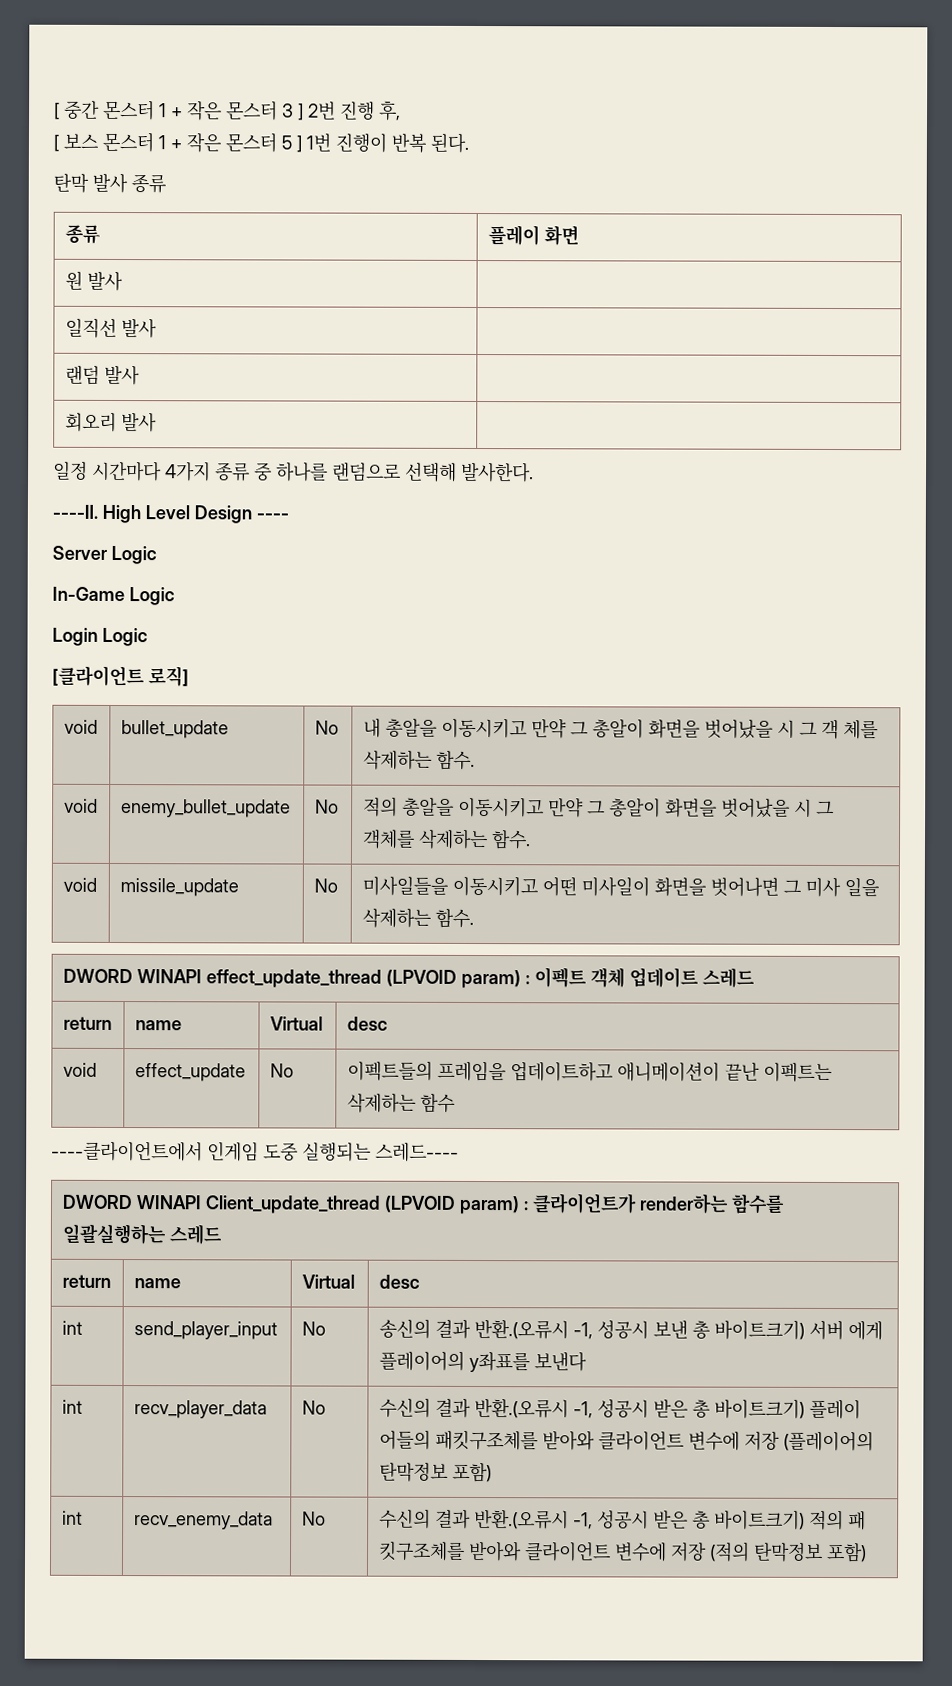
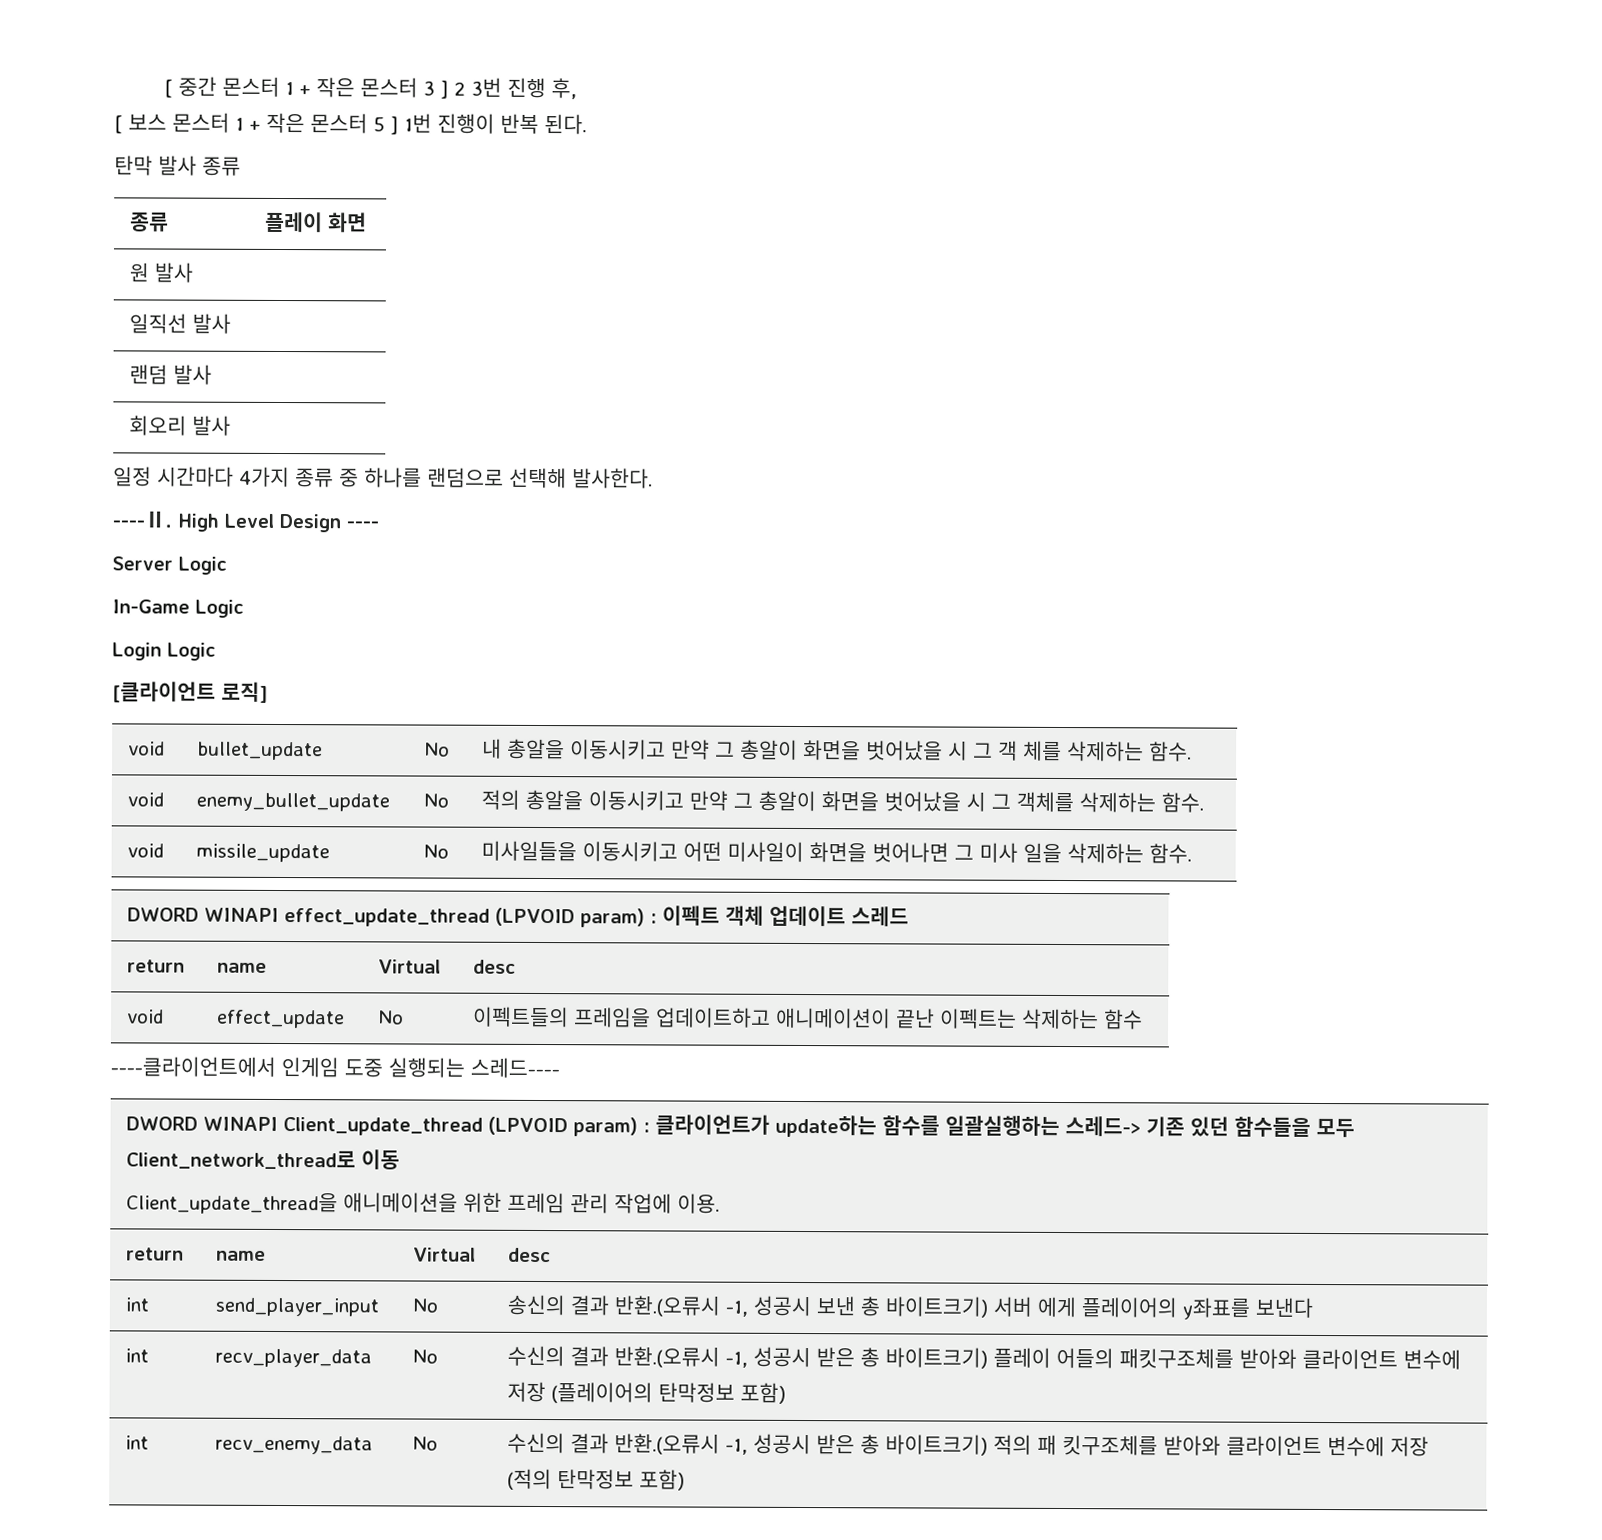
[308,101,336,120] 2번 -> [454,77,503,97] 2 3번
[638,1193,729,1214] render하는 -> [775,1114,878,1138] update하는
[168,1224,222,1245] 스레드 -> [1065,1116,1356,1138] [126,1149,401,1170] [126,1192,721,1215] 스레드-> 기존 있던 함수들을 모두 Client_network_thread로 이동 // Client_update_thread을 애니메이션을 위한 프레임 관리 작업에 이용.

